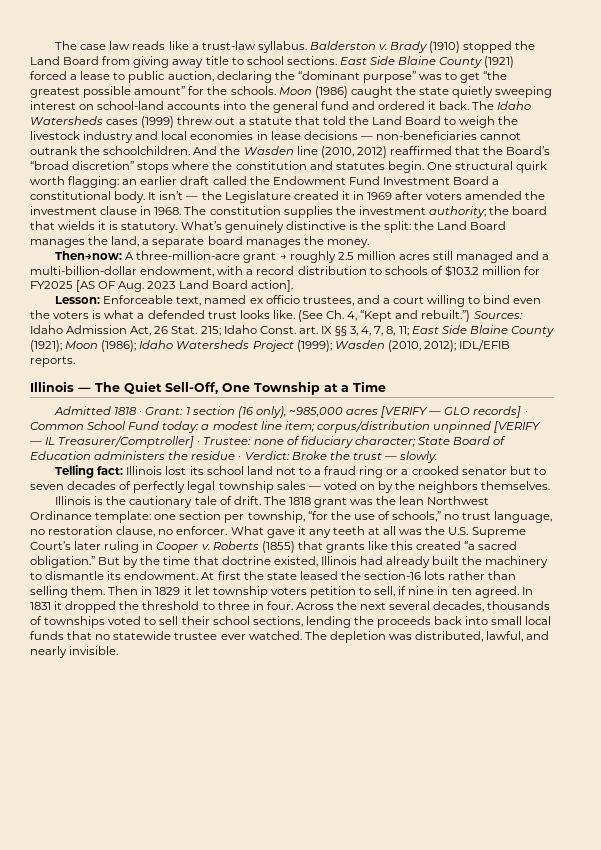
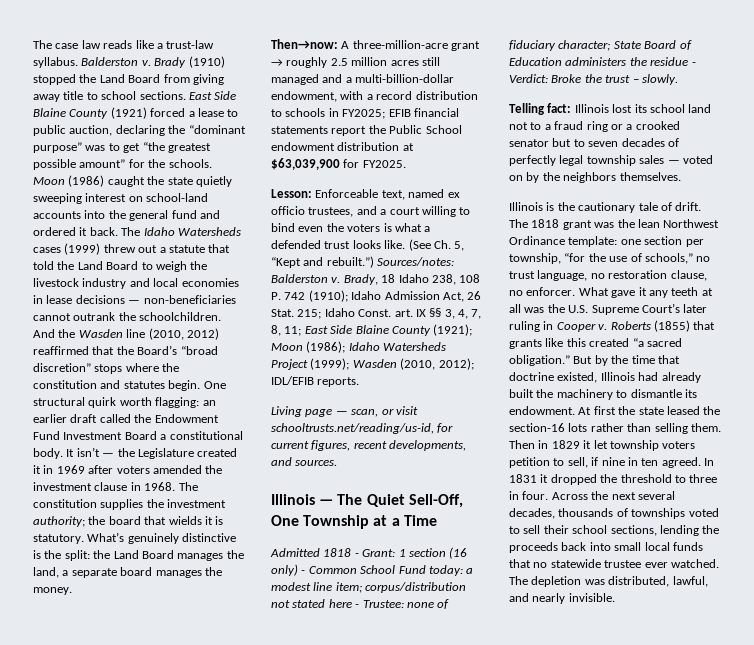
[430,265,541,277] [30,280,293,292] of $103.2 million for FY2025 [AS OF Aug. 2023 Land Board action]. -> [328,108,459,119] [271,125,462,136] [271,142,414,151] [271,158,406,170] in FY2025; EFIB financial statements report the Public School endowment distribution at $63,039,900 for FY2025.
[347,311,358,321] 4, -> [454,241,465,251] 5,
[473,311,523,319] Sources: -> [377,257,455,266] [271,274,481,285] [271,290,348,302] Sources/notes: Balderston v. Brady, 18 Idaho 238, 108 P. 742 (1910);
(75, 361) none -> [271,406,418,417] [271,423,454,434] [271,440,467,451] [271,457,338,466] // Living page — scan, or visit schooltrusts.net/reading/us-id, for current figures, recent developments, and sources.
[139,411,143,415] · -> [354,553,359,557] -
[255,406,528,418] only), ~985,000 acres [VERIFY — GLO records] · -> [271,564,306,576] only) -
[432,421,542,433] [29,436,201,448] unpinned [VERIFY — IL Treasurer/Comptroller] · -> [271,599,360,608] not stated here -
[238,456,242,460] · -> [691,62,696,66] -
[383,456,397,460] — -> [632,79,639,83] –

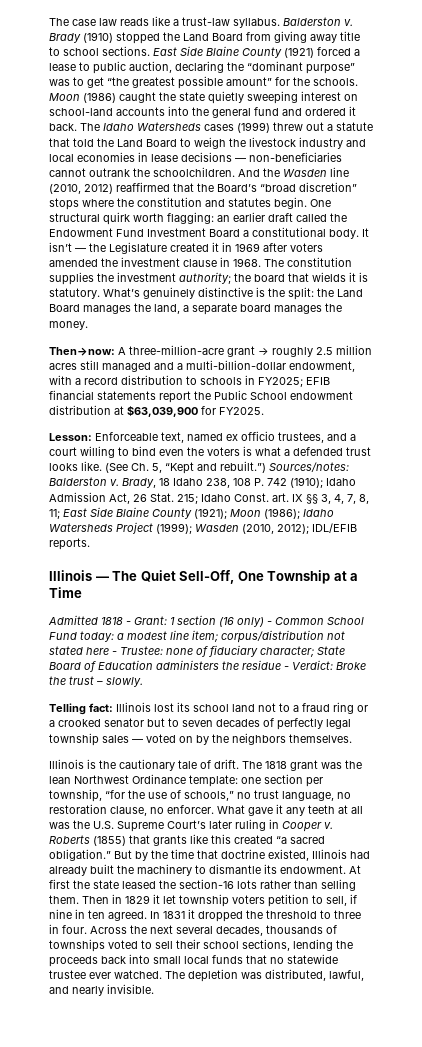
[271,406,418,417] [271,423,454,434] [271,440,467,451] [271,457,338,466] // Living page — scan, or visit schooltrusts.net/reading/us-id, for current figures, recent developments, and sources. -> (90, 544) none

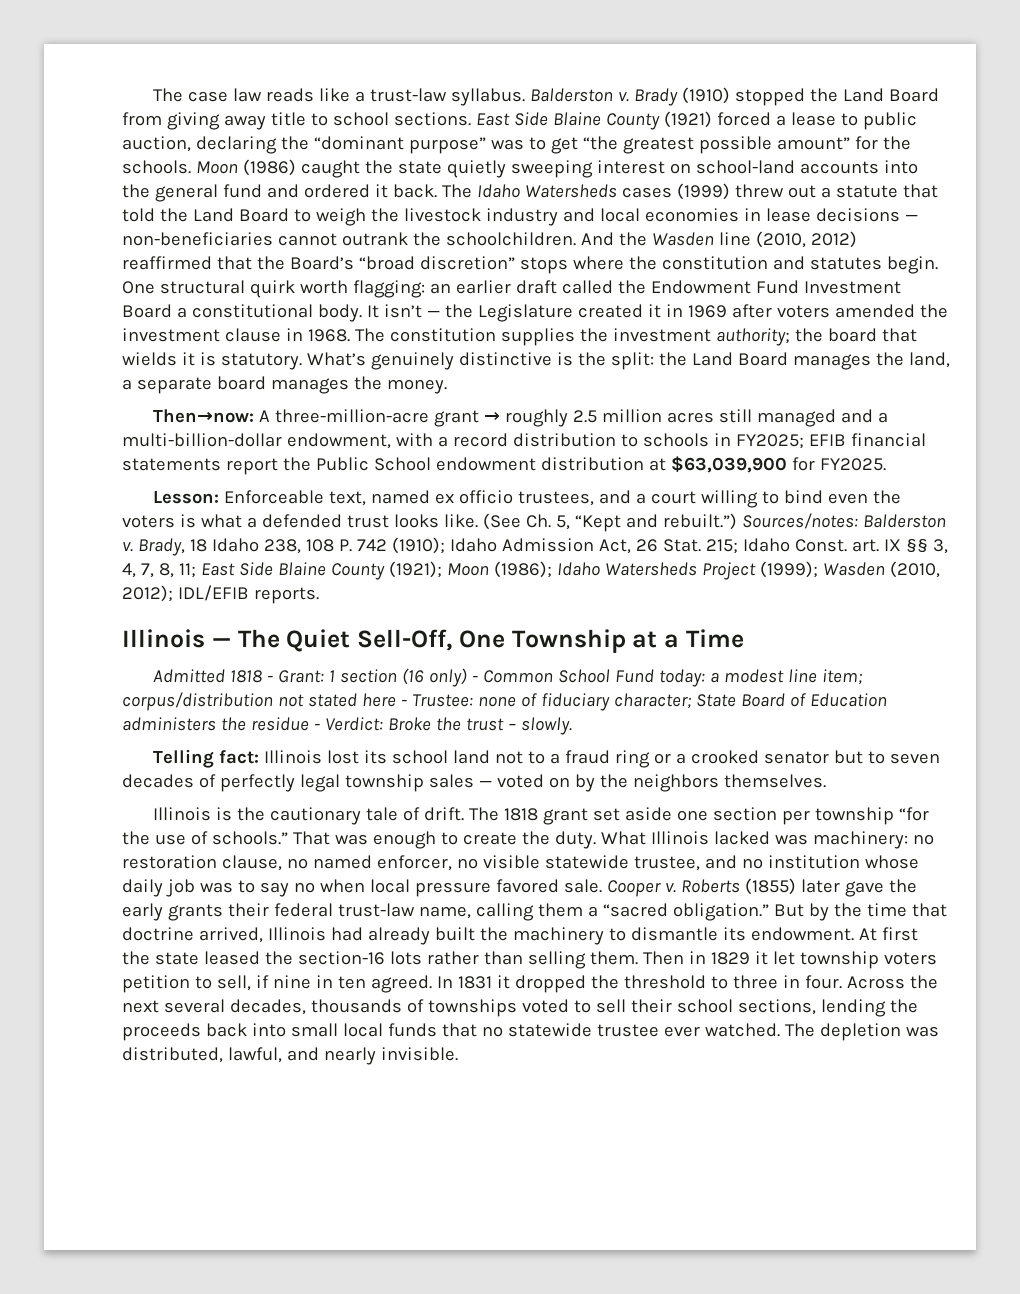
[321,760,362,769] [49,774,238,787] was the lean Northwest Ordinance template: -> [592,807,672,821] set aside
[49,789,102,802] township, -> [814,807,894,825] township
[184,790,351,801] [49,804,363,816] [49,819,333,832] [49,834,325,846] schools,” no trust language, no restoration clause, no enforcer. What gave it any teeth at all was the U.S. Supreme Court’s later ruling in Cooper v. Roberts (1855) that grants like this created “a sacred -> [211,831,934,849] [122,855,919,871] [122,878,917,897] [122,903,668,921] schools.” That was enough to create the duty. What Illinois lacked was machinery: no restoration clause, no named enforcer, no visible statewide trustee, and no institution whose daily job was to say no when local pressure favored sale. Cooper v. Roberts (1855) later gave the early grants their federal trust-law name, calling them a “sacred
[268,849,309,861] existed, -> [198,927,263,943] arrived,

